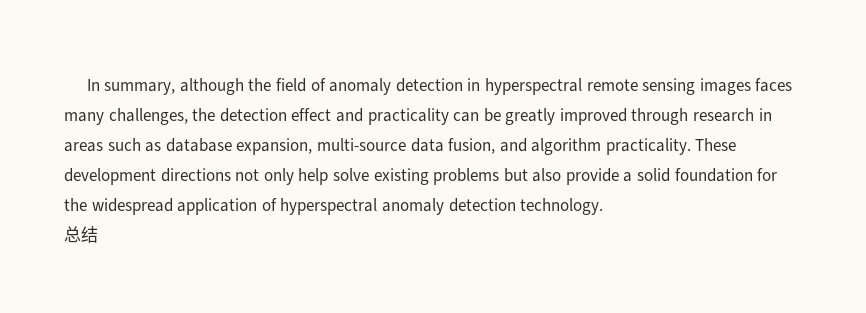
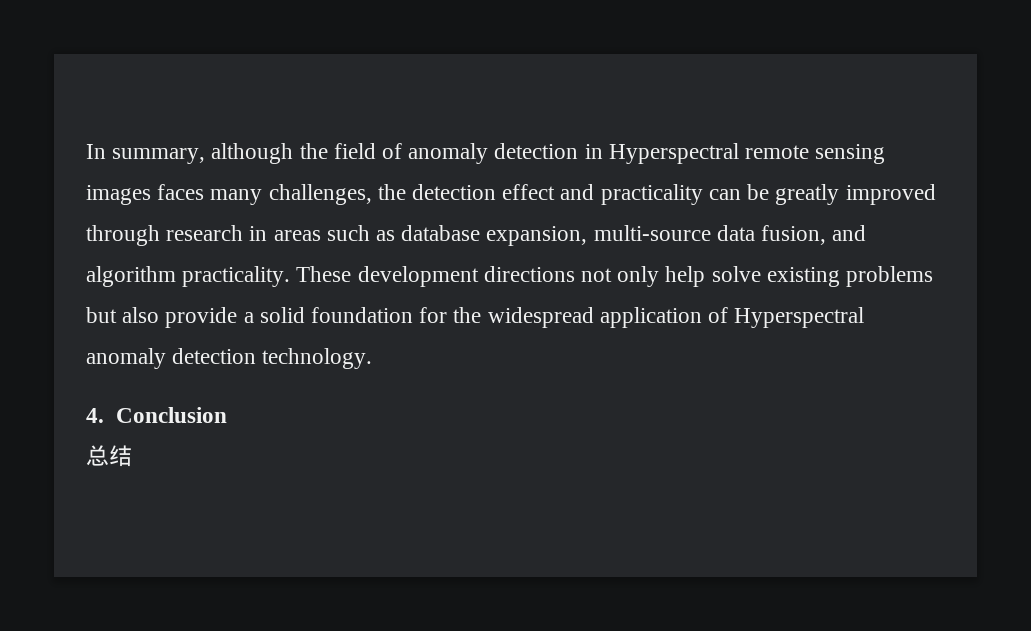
[484,78,582,95] hyperspectral -> [608,143,739,164] Hyperspectral
[280,198,378,215] hyperspectral -> [734,307,865,328] Hyperspectral
(604, 206) none -> [86,407,227,423] // 4. Conclusion

